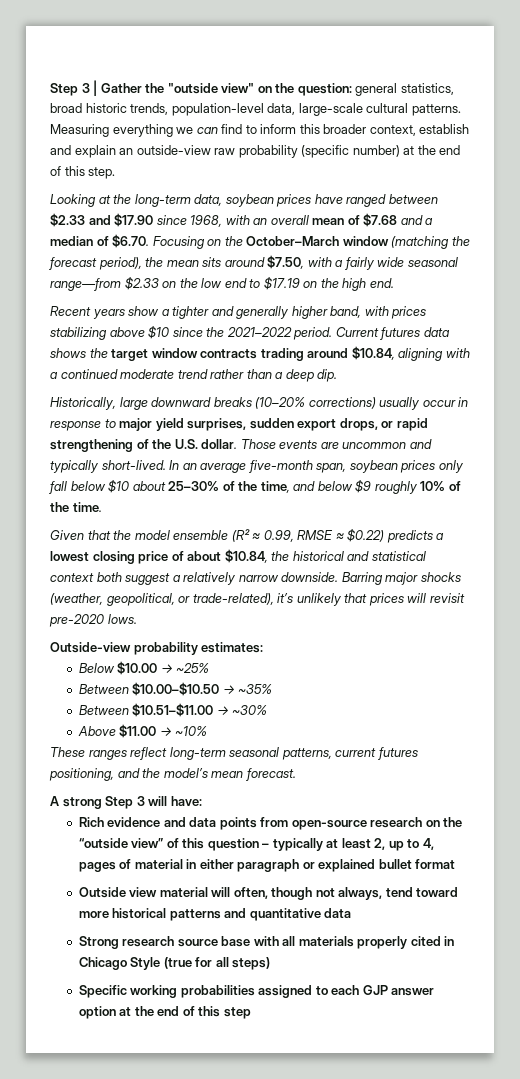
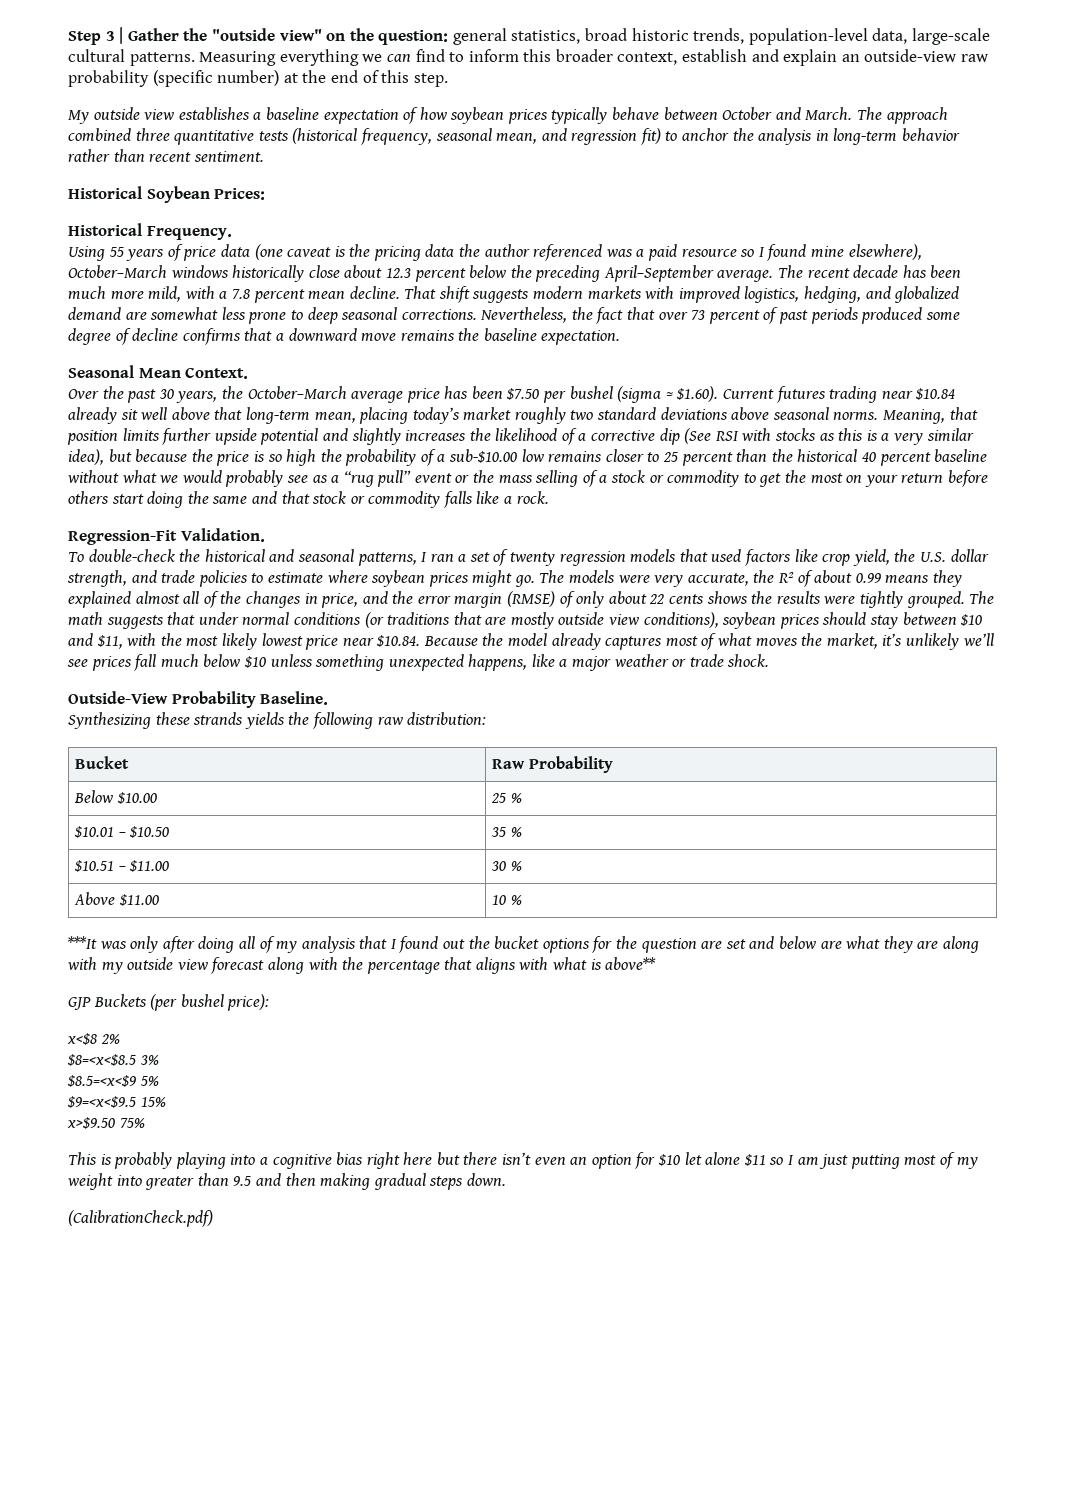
[50,194,438,207] [50,213,434,227] [50,234,470,249] [49,255,458,270] [50,277,394,291] [50,306,427,319] [50,326,450,340] [50,346,470,361] [50,369,338,382] [50,397,469,410] [50,418,428,431] [50,439,432,452] [50,460,463,473] [49,480,461,494] [50,502,102,512] [50,529,445,543] [50,549,426,564] [50,572,461,585] [50,593,465,606] [49,614,137,627] [50,642,264,655] [78,661,210,675] [78,682,273,696] [78,703,268,717] [77,724,208,738] [50,747,418,760] [49,768,296,781] [50,796,202,809] [78,817,463,830] [78,838,434,851] [78,859,456,872] [78,887,459,900] [78,908,352,921] [78,936,455,949] [78,957,271,970] [78,985,435,998] [78,1006,251,1019] Looking at the long-term data, soybean prices have ranged between $2.33 and $17.90 since 1968, with an overall mean of $7.68 and a median of $6.70. Focusing on the October–March window (matching the forecast period), the mean sits around $7.50, with a fairly wide seasonal range—from $2.33 on the low end to $17.19 on the high end. // Recent years show a tighter and generally higher band, with prices stabilizing above $10 since the 2021–2022 period. Current futures data shows the target window contracts trading around $10.84, aligning with a continued moderate trend rather than a deep dip. // Historically, large downward breaks (10–20% corrections) usually occur in response to major yield surprises, sudden export drops, or rapid strengthening of the U.S. dollar. Those events are uncommon and typically short-lived. In an average five-month span, soybean prices only fall below $10 about 25–30% of the time, and below $9 roughly 10% of the time. // Given that the model ensemble (R² ≈ 0.99, RMSE ≈ $0.22) predicts a lowest closing price of about $10.84, the historical and statistical context both suggest a relatively narrow downside. Barring major shocks (weather, geopolitical, or trade-related), it’s unlikely that prices will revisit pre-2020 lows. // Outside-view probability estimates: // Below $10.00 → ~25% // Between $10.00–$10.50 → ~35% // Between $10.51–$11.00 → ~30% // Above $11.00 → ~10% // These ranges reflect long-term seasonal patterns, current futures positioning, and the model’s mean forecast. // A strong Step 3 will have: // Rich evidence and data points from open-source research on the “outside view” of this question – typically at least 2, up to 4, pages of material in either paragraph or explained bullet format // Outside view material will often, though not always, tend toward more historical patterns and quantitative data // Strong research source base with all materials properly cited in Chicago Style (true for all steps) // Specific working probabilities assigned to each GJP answer option at the end of this step -> [68,107,948,124] [68,128,961,145] [68,149,264,163] [68,186,266,203] [68,223,232,240] [68,244,922,261] [68,265,962,282] [68,286,960,303] [68,307,960,324] [68,328,621,345] [68,365,249,379] [68,386,956,403] [68,407,978,424] [67,428,974,445] [68,449,988,466] [67,470,988,487] [68,491,549,508] [68,528,265,545] [68,549,989,566] [67,570,962,587] [68,591,995,608] [68,612,983,629] [68,633,994,650] [67,654,770,671] [68,691,329,708] [68,712,487,729] [75,756,130,769] [492,756,613,773] [74,790,157,804] [491,793,522,803] [74,826,170,838] [491,827,522,837] [74,860,170,872] [491,861,522,871] [74,892,159,906] [492,895,522,905] [67,936,979,953] [67,957,657,974] [68,994,270,1011] [67,1033,120,1045] [67,1054,159,1066] [67,1075,159,1087] [67,1096,166,1108] [67,1117,145,1129] [68,1152,978,1169] [67,1173,506,1190] [68,1210,213,1227] My outside view establishes a baseline expectation of how soybean prices typically behave between October and March. The approach combined three quantitative tests (historical frequency, seasonal mean, and regression fit) to anchor the analysis in long-term behavior rather than recent sentiment. // Historical Soybean Prices: // Historical Frequency. // Using 55 years of price data (one caveat is the pricing data the author referenced was a paid resource so I found mine elsewhere), October–March windows historically close about 12.3 percent below the preceding April–September average. The recent decade has been much more mild, with a 7.8 percent mean decline. That shift suggests modern markets with improved logistics, hedging, and globalized demand are somewhat less prone to deep seasonal corrections. Nevertheless, the fact that over 73 percent of past periods produced some degree of decline confirms that a downward move remains the baseline expectation. // Seasonal Mean Context. // Over the past 30 years, the October–March average price has been $7.50 per bushel (sigma ≈ $1.60). Current futures trading near $10.84 already sit well above that long-term mean, placing today’s market roughly two standard deviations above seasonal norms. Meaning, that position limits further upside potential and slightly increases the likelihood of a corrective dip (See RSI with stocks as this is a very similar idea), but because the price is so high the probability of a sub-$10.00 low remains closer to 25 percent than the historical 40 percent baseline without what we would probably see as a “rug pull” event or the mass selling of a stock or commodity to get the most on your return before others start doing the same and that stock or commodity falls like a rock. // Regression-Fit Validation. // To double-check the historical and seasonal patterns, I ran a set of twenty regression models that used factors like crop yield, the U.S. dollar strength, and trade policies to estimate where soybean prices might go. The models were very accurate, the R² of about 0.99 means they explained almost all of the changes in price, and the error margin (RMSE) of only about 22 cents shows the results were tightly grouped. The math suggests that under normal conditions (or traditions that are mostly outside view conditions), soybean prices should stay between $10 and $11, with the most likely lowest price near $10.84. Because the model already captures most of what moves the market, it’s unlikely we’ll see prices fall much below $10 unless something unexpected happens, like a major weather or trade shock. // Outside-View Probability Baseline. // Synthesizing these strands yields the following raw distribution: // Bucket | Raw Probability // Below $10.00 | 25 % // $10.01 – $10.50 | 35 % // $10.51 – $11.00 | 30 % // Above $11.00 | 10 % // ***It was only after doing all of my analysis that I found out the bucket options for the question are set and below are what they are along with my outside view forecast along with the percentage that aligns with what is above** // GJP Buckets (per bushel price): // x<$8 2% // $8=<x<$8.5 3% // $8.5=<x<$9 5% // $9=<x<$9.5 15% // x>$9.50 75% // This is probably playing into a cognitive bias right here but there isn’t even an option for $10 let alone $11 so I am just putting most of my weight into greater than 9.5 and then making gradual steps down. // (CalibrationCheck.pdf)

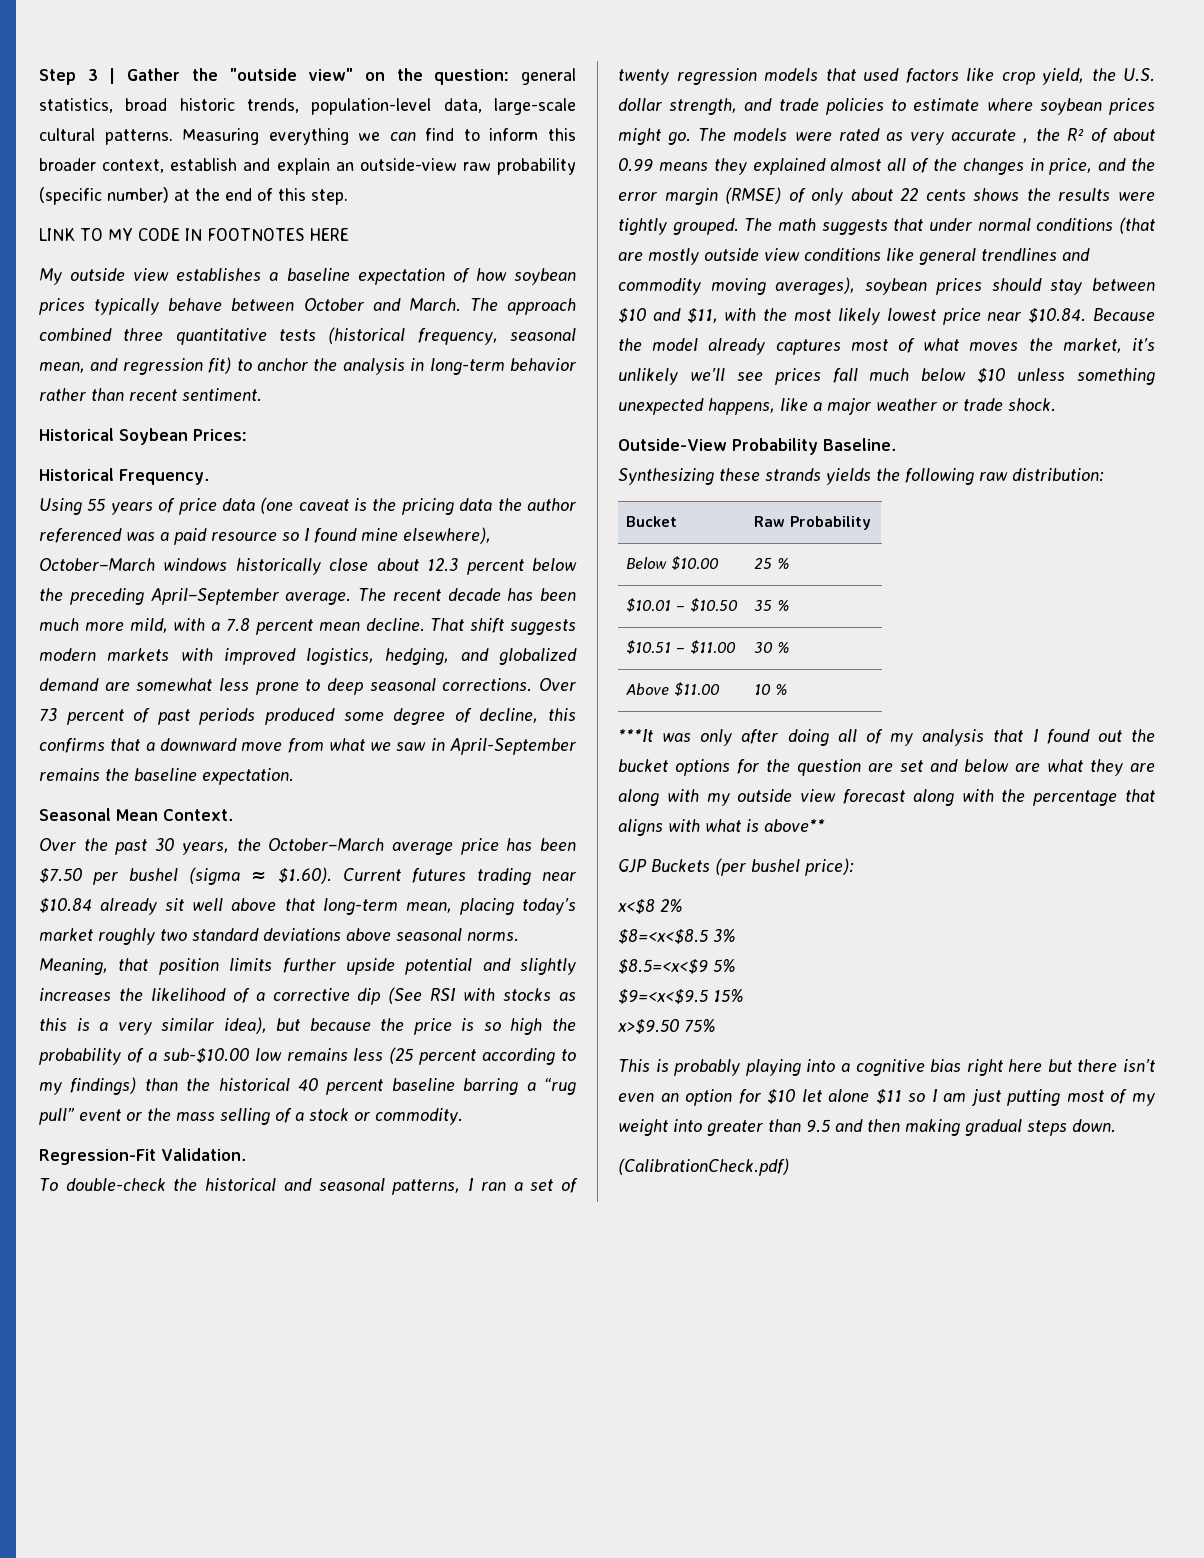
(448, 80) none -> [39,228,349,241] // LINK TO MY CODE IN FOOTNOTES HERE
[480,307,688,324] Nevertheless, the fact that over -> [539,678,576,691] Over
[132,328,179,341] decline -> [479,708,577,723] decline, this
(397, 337) none -> [287,738,576,755] from what we saw in April-September
[605,449,733,466] closer to 25 percent -> [353,1047,576,1065] [39,1077,137,1095] less (25 percent according to my findings)
[67,470,328,487] without what we would probably see as -> [463,1078,519,1095] barring
[667,470,988,487] [68,491,549,508] commodity to get the most on your return before others start doing the same and that stock or commodity falls like a rock. -> [375,1108,463,1125] commodity.
[654,573,749,587] very accurate, -> [838,128,1029,145] rated as very accurate ,
[364,612,482,628] (or traditions that -> [1119,217,1155,234] (that
[643,612,719,628] conditions), -> [804,248,1090,265] [618,277,856,295] conditions like general trendlines and commodity moving averages),

